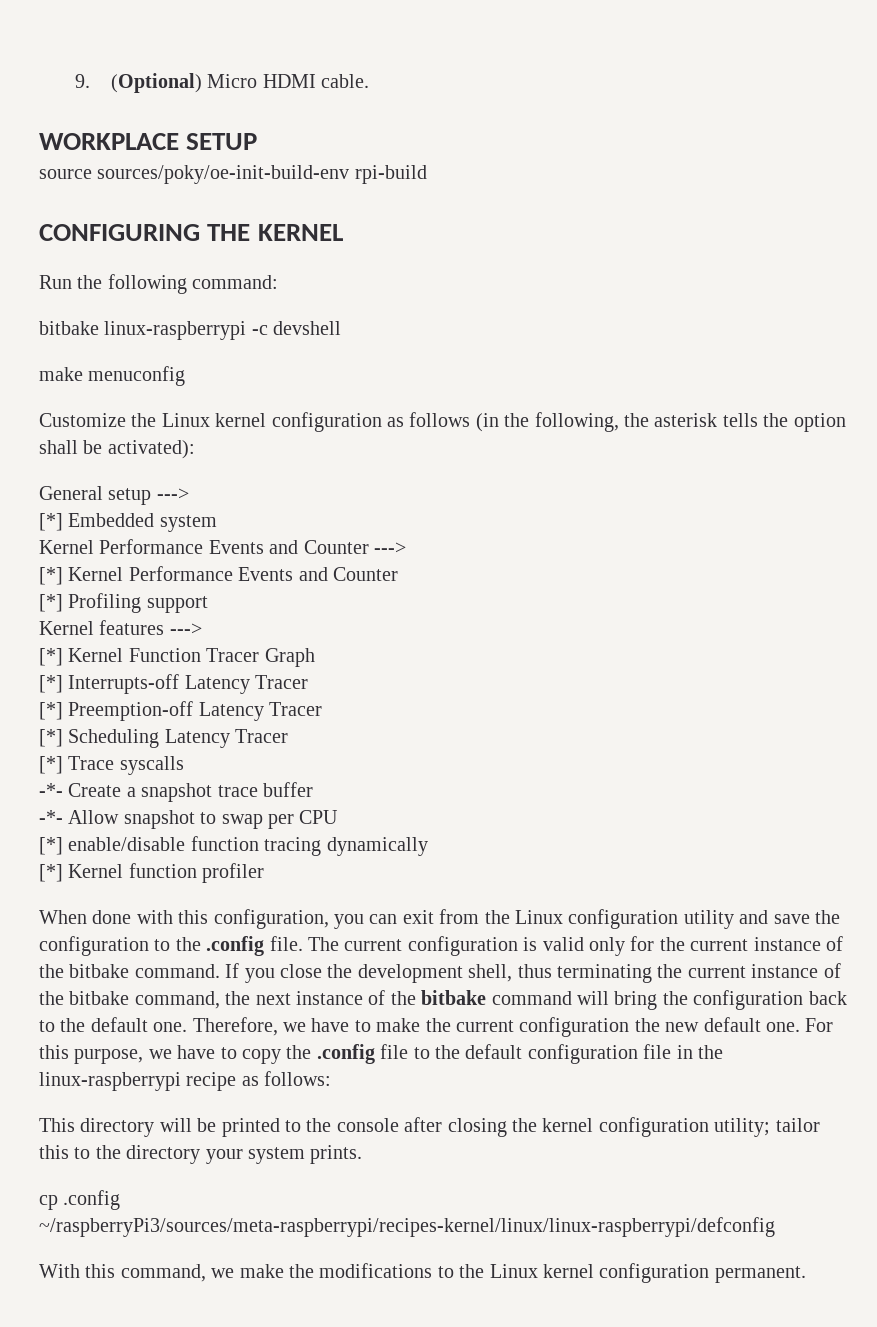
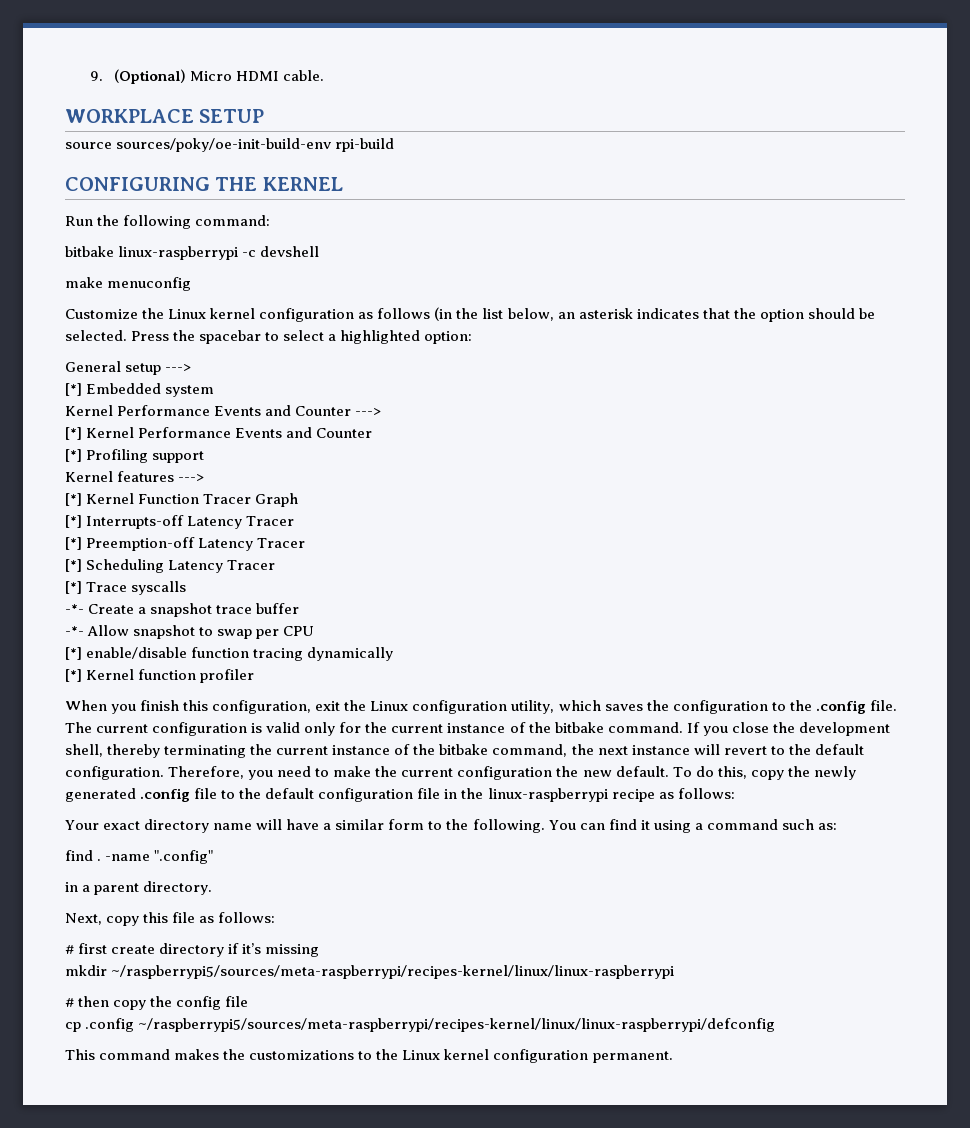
[534,412,846,432] [39,440,195,459] following, the asterisk tells the option shall be activated): -> [482,308,875,322] [65,330,473,344] list below, an asterisk indicates that the option should be selected. Press the spacebar to select a highlighted option:
[92,909,810,929] done with this configuration, you can exit from the Linux configuration utility and save -> [111,700,643,714] you finish this configuration, exit the Linux configuration utility, which saves
[517,964,552,978] thus -> [107,744,161,758] thereby
[368,990,847,1010] [39,1017,350,1036] of the bitbake command will bring the configuration back to the default one. Therefore, we have -> [693,744,864,755] [65,766,312,780] will revert to the default configuration. Therefore, you need
[703,1017,834,1032] [39,1045,312,1064] default one. For this purpose, we have to copy the -> [615,766,856,780] [65,788,136,802] default. To do this, copy the newly generated
[39,1117,820,1137] [39,1145,363,1164] [39,1190,121,1210] [39,1217,775,1237] [39,1263,433,1282] This directory will be printed to the console after closing the kernel configuration utility; tailor this to the directory your system prints. // cp .config ~/raspberryPi3/sources/meta-raspberrypi/recipes-kernel/linux/linux-raspberrypi/defconfig // With this command, we make the modifications -> [65,819,837,833] [65,850,214,864] [65,881,213,895] [65,912,276,926] [65,943,320,957] [65,965,675,979] [65,996,249,1010] [65,1018,776,1032] [65,1049,355,1060] Your exact directory name will have a similar form to the following. You can find it using a command such as: // find . -name ".config" // in a parent directory. // Next, copy this file as follows: // # first create directory if it’s missing // mkdir ~/raspberrypi5/sources/meta-raspberrypi/recipes-kernel/linux/linux-raspberrypi // # then copy the config file // cp .config ~/raspberrypi5/sources/meta-raspberrypi/recipes-kernel/linux/linux-raspberrypi/defconfig // This command makes the customizations

